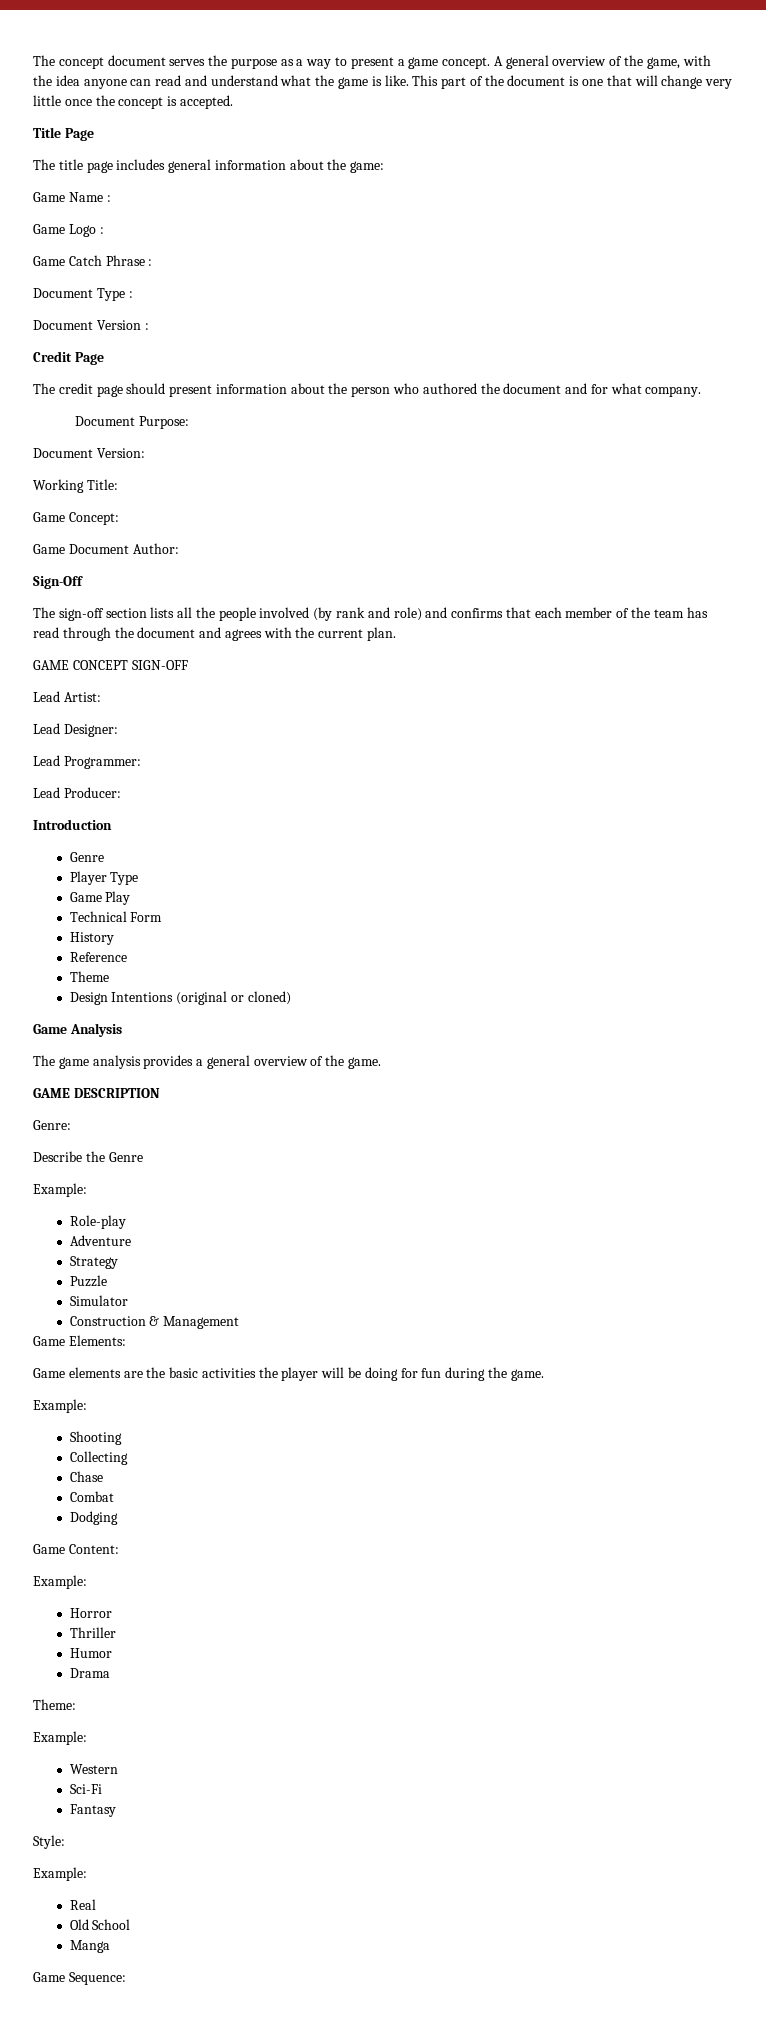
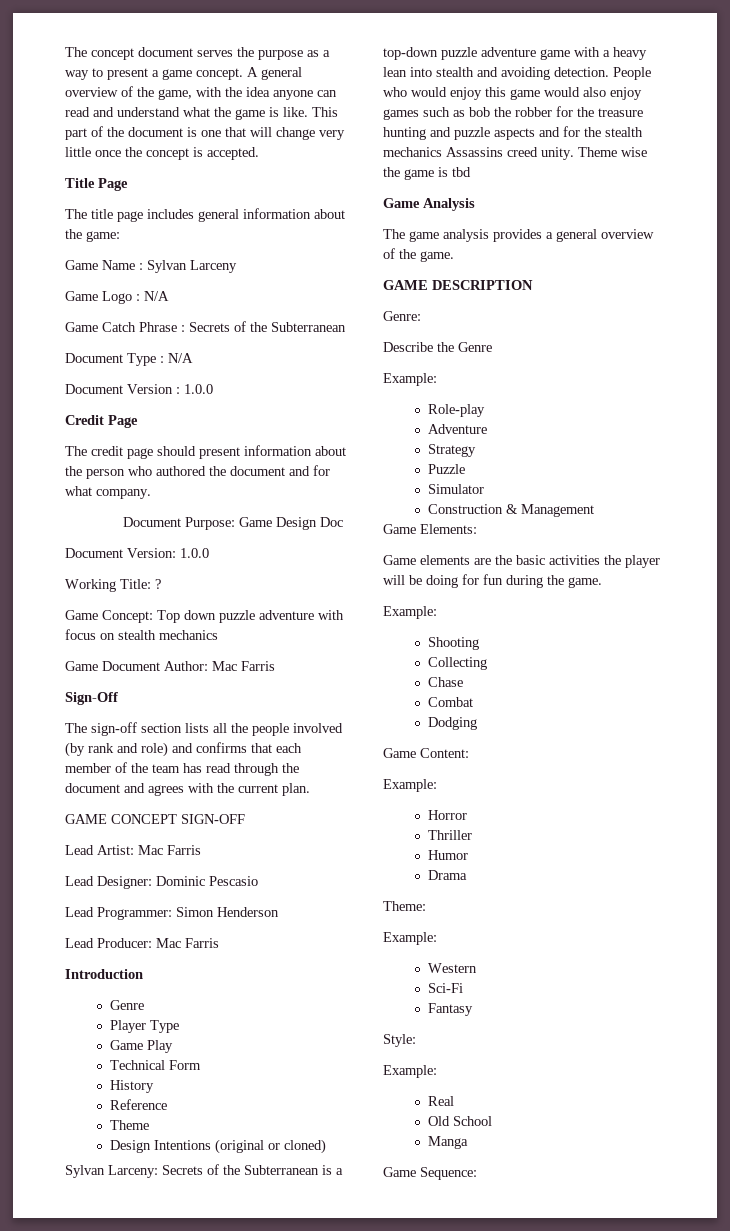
(111, 198) none -> [147,260,237,273] Sylvan Larceny
(104, 230) none -> [144,291,169,301] N/A
(153, 262) none -> [189,321,346,332] Secrets of the Subterranean
(133, 294) none -> [168,353,193,363] N/A
(149, 326) none -> [184,384,213,394] 1.0.0
(190, 422) none -> [238,517,343,530] Game Design Doc
(145, 453) none -> [180,548,209,558] 1.0.0
(118, 484) none -> [155,579,161,589] ?
(119, 518) none -> [157,610,344,623] [65,629,218,640] Top down puzzle adventure with focus on stealth mechanics
(179, 548) none -> [212,661,275,671] Mac Farris
(101, 697) none -> [138,845,201,855] Mac Farris
(118, 730) none -> [156,876,258,886] Dominic Pescasio
(141, 762) none -> [176,907,279,917] Simon Henderson
(121, 792) none -> [156,938,219,948] Mac Farris
(291, 998) none -> [65,1164,343,1178] [383,47,647,60] [383,67,651,80] [383,87,642,100] [383,106,643,120] [383,126,643,140] [383,147,647,160] [383,167,471,180] // Sylvan Larceny: Secrets of the Subterranean is a top-down puzzle adventure game with a heavy lean into stealth and avoiding detection. People who would enjoy this game would also enjoy games such as bob the robber for the treasure hunting and puzzle aspects and for the stealth mechanics Assassins creed unity. Theme wise the game is tbd

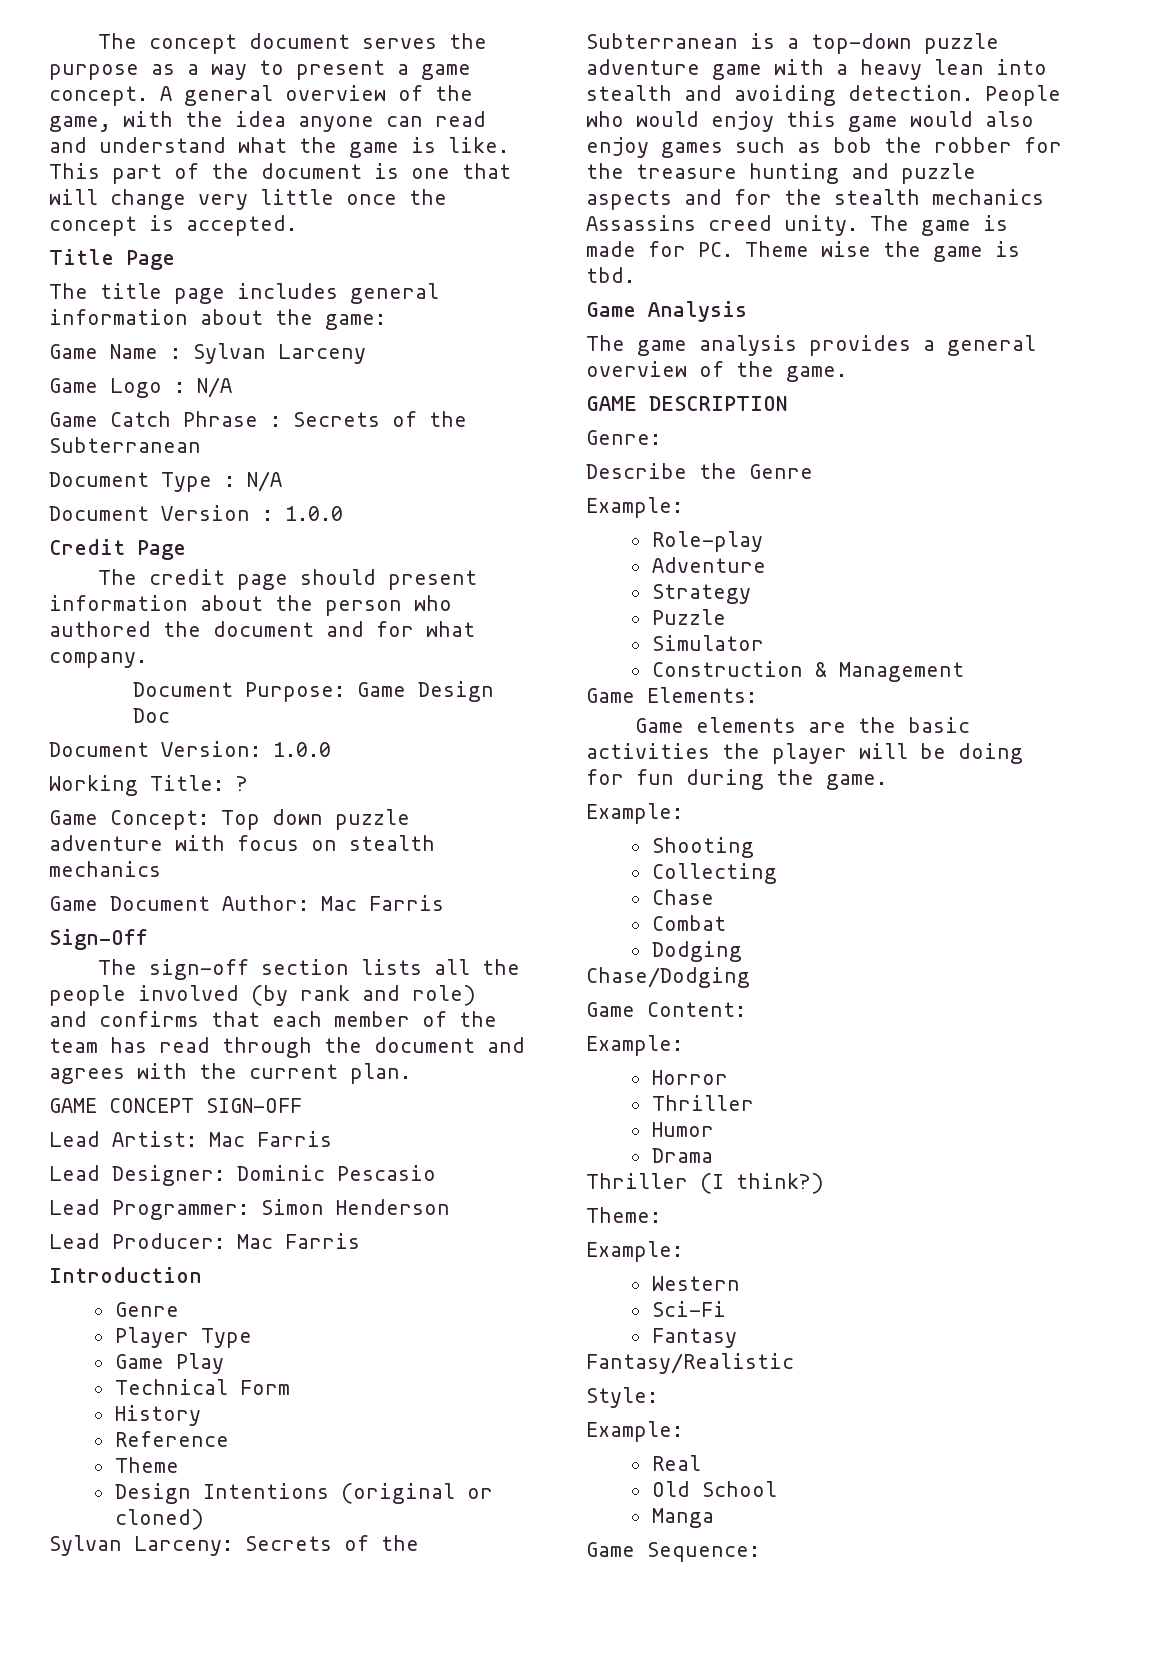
(574, 153) none -> [870,215,1008,236] [586,241,733,257] The game is made for PC.
[452,167,471,177] tbd -> [586,267,635,283] tbd.
(477, 723) none -> [586,967,750,988] // Chase/Dodging
(467, 875) none -> [586,1173,824,1194] // Thriller (I think?)
(473, 1009) none -> [586,1353,794,1374] // Fantasy/Realistic

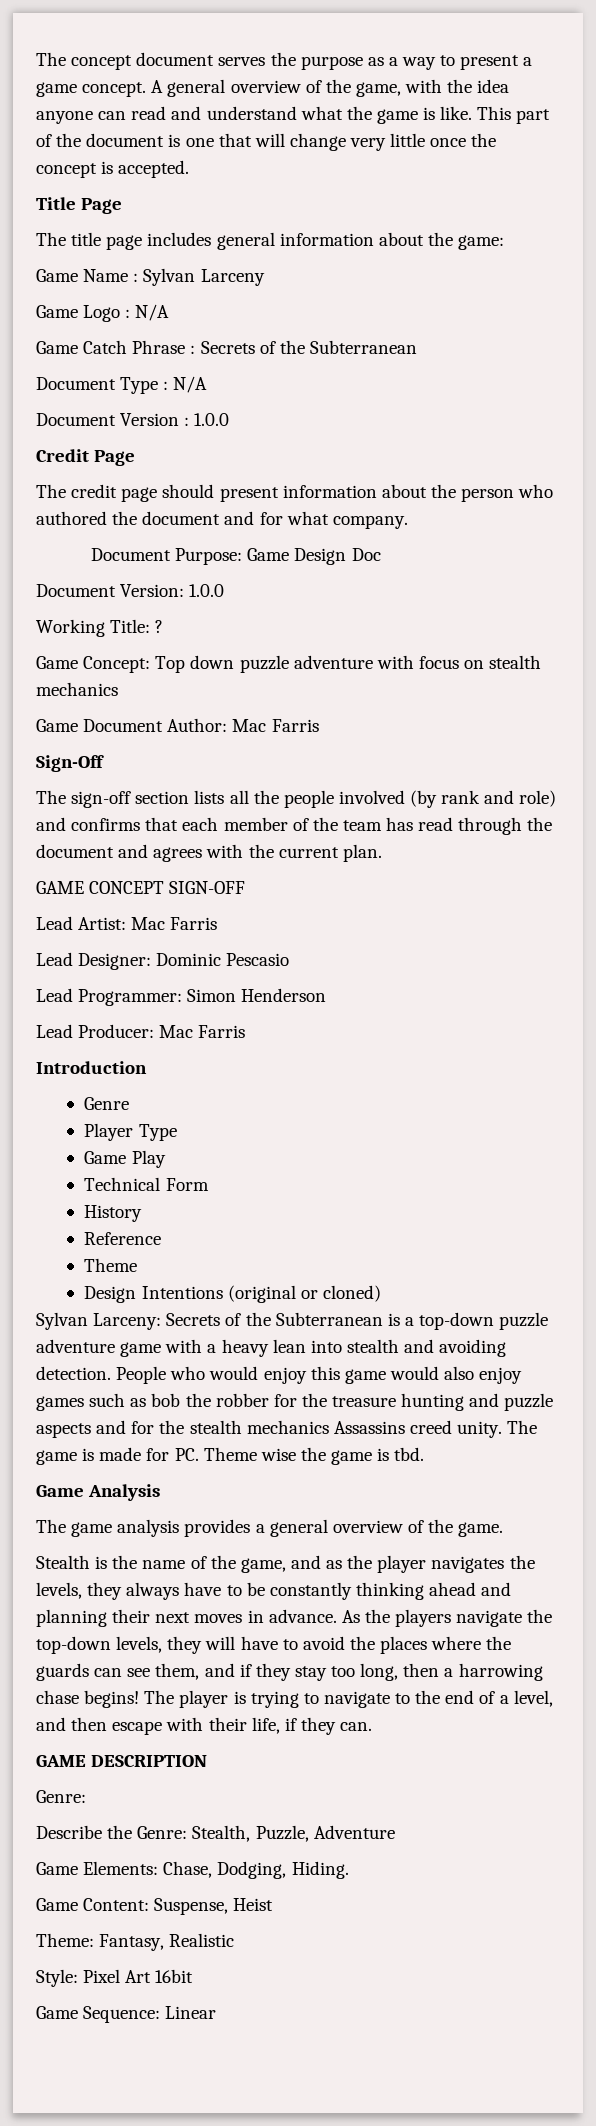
(847, 374) none -> [36,1555,535,1573] [36,1582,512,1600] [36,1609,553,1627] [36,1636,512,1654] [36,1663,543,1681] [36,1690,553,1708] [36,1717,373,1735] // Stealth is the name of the game, and as the player navigates the levels, they always have to be constantly thinking ahead and planning their next moves in advance. As the players navigate the top-down levels, they will have to avoid the places where the guards can see them, and if they stay too long, then a harrowing chase begins! The player is trying to navigate to the end of a level, and then escape with their life, if they can.
[749,464,813,479] [586,497,683,518] [651,531,763,552] [651,557,766,573] [651,584,751,604] [651,609,726,625] [651,635,764,651] [651,661,964,682] [586,687,757,703] [635,717,971,733] [586,743,1023,764] [586,769,887,790] [586,803,683,824] [651,837,754,858] [651,863,777,884] [651,889,714,905] [651,915,726,931] [651,941,742,962] [586,967,750,988] [586,1002,746,1017] [586,1035,683,1056] [651,1070,728,1085] [651,1095,754,1111] [651,1122,714,1137] [651,1148,713,1163] [586,1173,824,1194] [586,1207,661,1223] [586,1241,683,1262] [651,1276,740,1291] [651,1301,726,1317] [651,1328,737,1348] [586,1353,794,1374] [586,1387,658,1408] [586,1421,683,1442] [651,1455,701,1471] [651,1481,777,1497] [651,1508,714,1528] Genre // Example: // Role-play // Adventure // Strategy // Puzzle // Simulator // Construction & Management // Game Elements: // Game elements are the basic activities the player will be doing for fun during the game. // Example: // Shooting // Collecting // Chase // Combat // Dodging // Chase/Dodging // Game Content: // Example: // Horror // Thriller // Humor // Drama // Thriller (I think?) // Theme: // Example: // Western // Sci-Fi // Fantasy // Fantasy/Realistic // Style: // Example: // Real // Old School // Manga -> [137,1825,395,1842] [36,1861,349,1879] [36,1898,274,1915] [36,1933,235,1951] [36,1969,194,1987] Genre: Stealth, Puzzle, Adventure // Game Elements: Chase, Dodging, Hiding. // Game Content: Suspense, Heist // Theme: Fantasy, Realistic // Style: Pixel Art 16bit
(760, 1552) none -> [165,2006,217,2019] Linear

